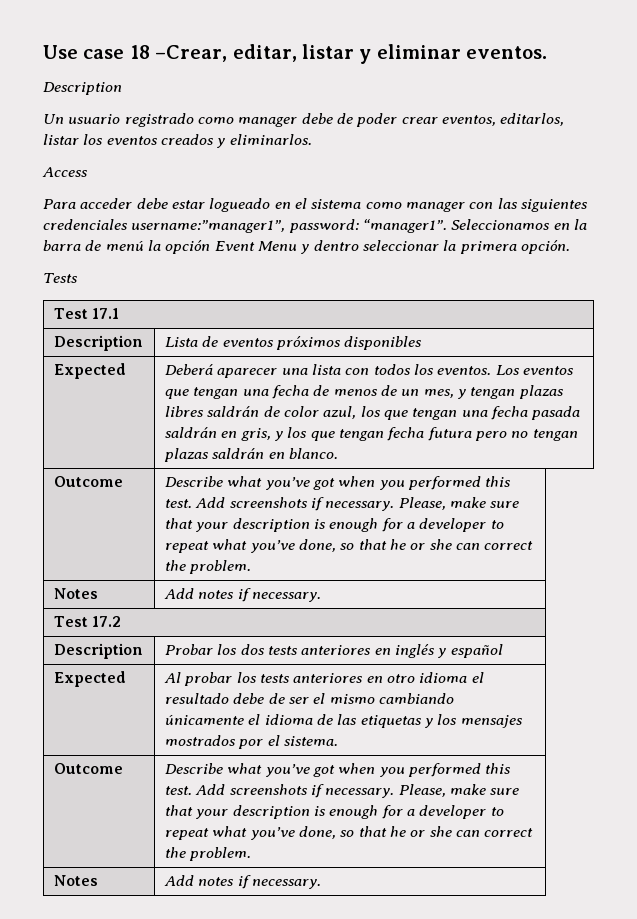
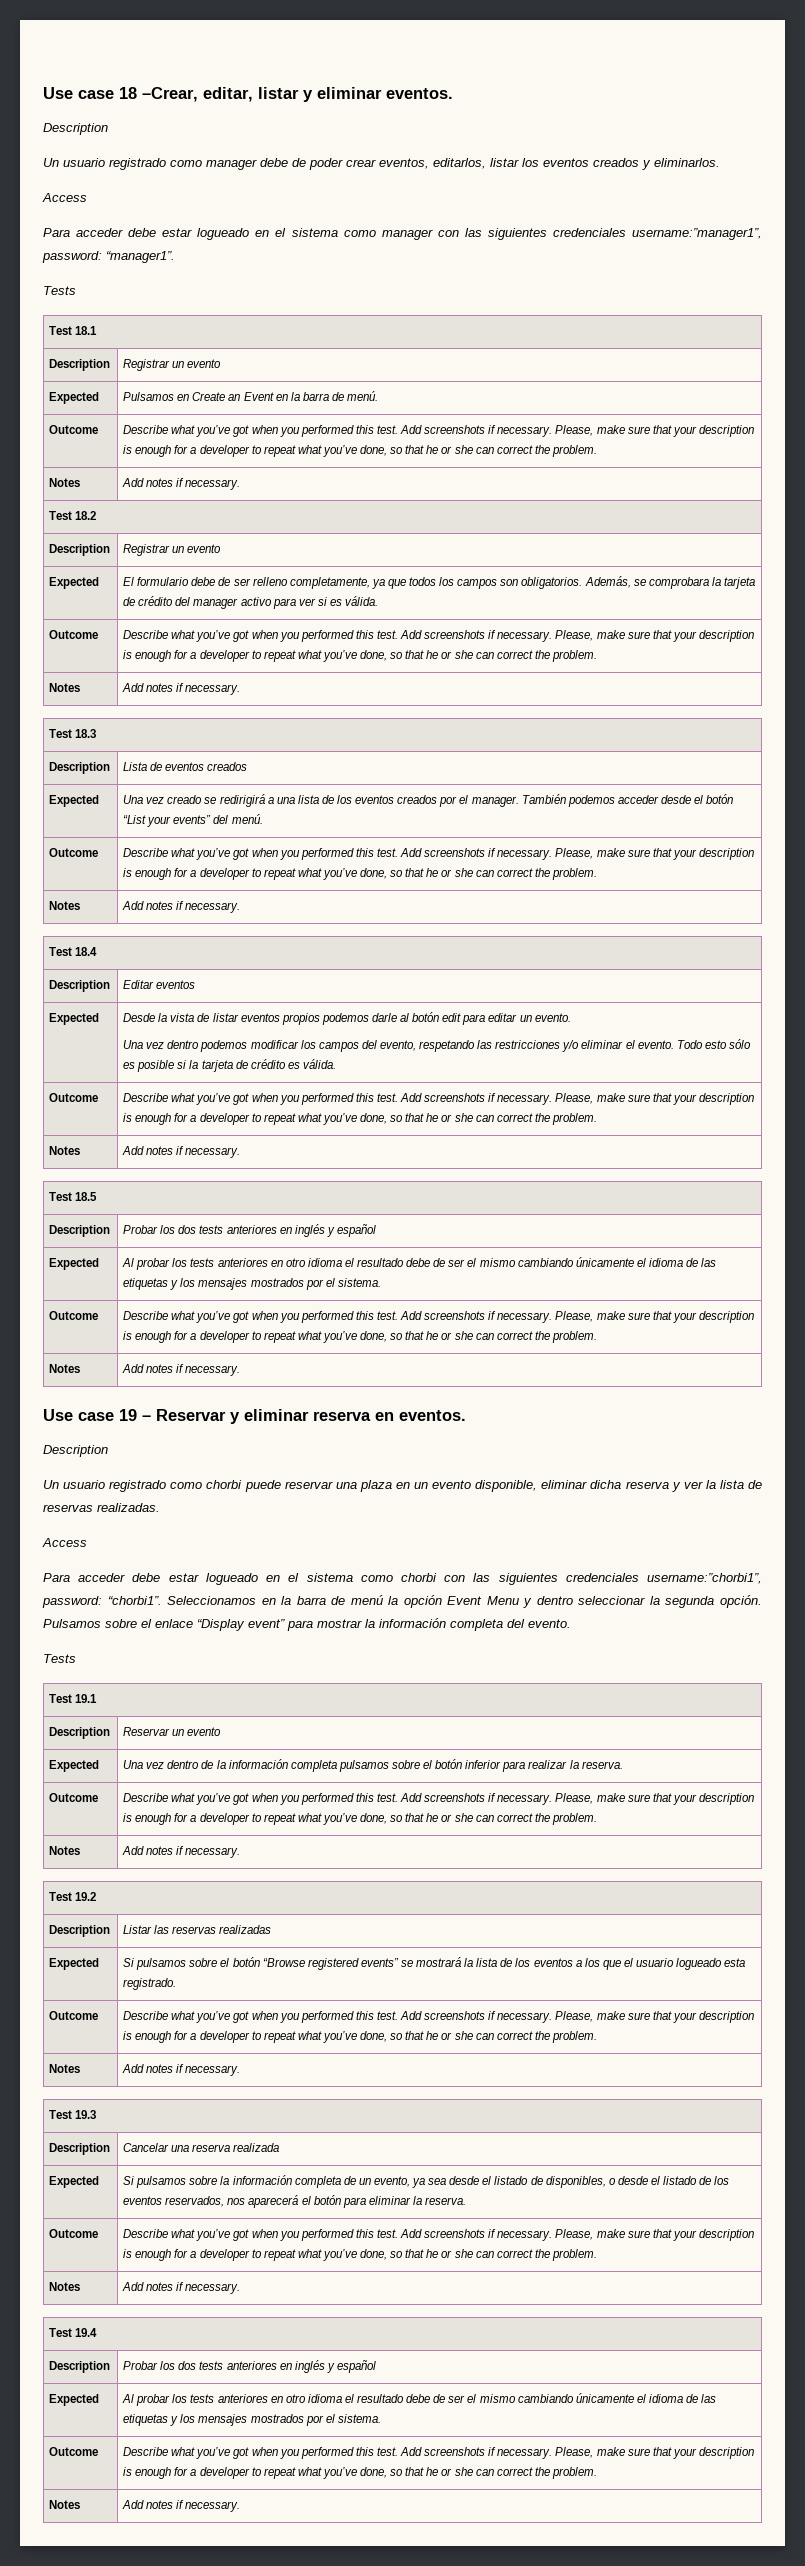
[451,219,587,230] [43,240,570,254] [43,273,78,283] [54,308,120,319] [54,335,144,351] [165,336,423,350] [54,363,127,379] [165,364,574,378] [165,385,564,399] [165,406,581,420] [165,427,578,441] [164,448,339,462] Seleccionamos en la barra de menú la opción Event Menu y dentro seleccionar la primera opción. // Tests // Test 17.1 // Description | Lista de eventos próximos disponibles // Expected | Deberá aparecer una lista con todos los eventos. Los eventos que tengan una fecha de menos de un mes, y tengan plazas libres saldrán de color azul, los que tengan una fecha pasada saldrán en gris, y los que tengan fecha futura pero no tengan plazas saldrán en blanco. -> [43,286,76,295] [49,326,98,335] [49,359,111,371] [123,359,222,371] [49,392,100,404] [123,391,379,401] // Tests // Test 18.1 // Description | Registrar un evento // Expected | Pulsamos en Create an Event en la barra de menú.
[92,616,122,627] 17.2 -> [75,511,97,520] [49,544,111,556] [123,544,222,556] [49,577,100,589] [123,576,755,589] [123,596,379,609] [49,630,99,639] [123,630,754,642] [123,650,597,662] [49,683,81,692] [122,683,241,695] [49,729,97,738] [49,762,111,774] [123,762,248,771] [49,795,100,807] [123,794,734,807] [123,814,263,827] [49,848,99,857] [123,848,754,860] [123,868,597,880] [49,901,81,910] [122,901,241,913] [49,947,98,956] [49,980,111,992] [123,980,196,989] [49,1013,100,1025] [123,1012,571,1025] [123,1039,751,1052] [123,1059,336,1072] [49,1093,99,1102] [123,1093,754,1105] [123,1113,597,1125] [49,1146,81,1155] [122,1146,241,1158] [49,1192,98,1201] 18.2 // Description | Registrar un evento // Expected | El formulario debe de ser relleno completamente, ya que todos los campos son obligatorios. Además, se comprobara la tarjeta de crédito del manager activo para ver si es válida. // Outcome | Describe what you’ve got when you performed this test. Add screenshots if necessary. Please, make sure that your description is enough for a developer to repeat what you’ve done, so that he or she can correct the problem. // Notes | Add notes if necessary. // Test 18.3 // Description | Lista de eventos creados // Expected | Una vez creado se redirigirá a una lista de los eventos creados por el manager. También podemos acceder desde el botón “List your events” del menú. // Outcome | Describe what you’ve got when you performed this test. Add screenshots if necessary. Please, make sure that your description is enough for a developer to repeat what you’ve done, so that he or she can correct the problem. // Notes | Add notes if necessary. // Test 18.4 // Description | Editar eventos // Expected | Desde la vista de listar eventos propios podemos darle al botón edit para editar un evento. // Una vez dentro podemos modificar los campos del evento, respetando las restricciones y/o eliminar el evento. Todo esto sólo es posible si la tarjeta de crédito es válida. // Outcome | Describe what you’ve got when you performed this test. Add screenshots if necessary. Please, make sure that your description is enough for a developer to repeat what you’ve done, so that he or she can correct the problem. // Notes | Add notes if necessary. // Test 18.5
(322, 884) none -> [43,1409,466,1424] [43,1445,108,1457] [43,1480,763,1492] [43,1503,160,1512] [42,1538,87,1547] [43,1573,762,1585] [42,1595,762,1608] [43,1618,571,1631] [43,1654,76,1663] [49,1694,98,1703] [49,1727,111,1739] [123,1727,222,1736] [49,1760,100,1772] [123,1759,623,1772] [49,1793,99,1802] [123,1793,754,1805] [123,1813,597,1825] [49,1846,81,1855] [122,1846,241,1858] [49,1892,97,1901] [49,1925,111,1937] [123,1925,272,1934] [49,1958,100,1970] [123,1957,746,1970] [123,1978,177,1990] [49,2011,99,2020] [123,2011,754,2023] [123,2031,597,2043] [49,2064,81,2073] [122,2064,241,2076] [49,2110,97,2119] [49,2143,111,2155] [123,2143,280,2152] [49,2176,100,2188] [123,2175,730,2188] [123,2195,467,2208] [49,2229,99,2238] [123,2229,754,2241] [123,2249,597,2261] [49,2282,81,2291] [122,2282,241,2294] [49,2328,98,2337] [49,2361,111,2373] [123,2360,376,2373] [49,2394,100,2406] [122,2393,717,2406] [123,2414,381,2426] [49,2447,99,2456] [123,2447,754,2459] [123,2467,597,2479] [49,2500,81,2509] [122,2500,241,2512] // Use case 19 – Reservar y eliminar reserva en eventos. // Description // Un usuario registrado como chorbi puede reservar una plaza en un evento disponible, eliminar dicha reserva y ver la lista de reservas realizadas. // Access // Para acceder debe estar logueado en el sistema como chorbi con las siguientes credenciales username:”chorbi1”, password: “chorbi1”. Seleccionamos en la barra de menú la opción Event Menu y dentro seleccionar la segunda opción. Pulsamos sobre el enlace “Display event” para mostrar la información completa del evento. // Tests // Test 19.1 // Description | Reservar un evento // Expected | Una vez dentro de la información completa pulsamos sobre el botón inferior para realizar la reserva. // Outcome | Describe what you’ve got when you performed this test. Add screenshots if necessary. Please, make sure that your description is enough for a developer to repeat what you’ve done, so that he or she can correct the problem. // Notes | Add notes if necessary. // Test 19.2 // Description | Listar las reservas realizadas // Expected | Si pulsamos sobre el botón “Browse registered events” se mostrará la lista de los eventos a los que el usuario logueado esta registrado. // Outcome | Describe what you’ve got when you performed this test. Add screenshots if necessary. Please, make sure that your description is enough for a developer to repeat what you’ve done, so that he or she can correct the problem. // Notes | Add notes if necessary. // Test 19.3 // Description | Cancelar una reserva realizada // Expected | Si pulsamos sobre la información completa de un evento, ya sea desde el listado de disponibles, o desde el listado de los eventos reservados, nos aparecerá el botón para eliminar la reserva. // Outcome | Describe what you’ve got when you performed this test. Add screenshots if necessary. Please, make sure that your description is enough for a developer to repeat what you’ve done, so that he or she can correct the problem. // Notes | Add notes if necessary. // Test 19.4 // Description | Probar los dos tests anteriores en inglés y español // Expected | Al probar los tests anteriores en otro idioma el resultado debe de ser el mismo cambiando únicamente el idioma de las etiquetas y los mensajes mostrados por el sistema. // Outcome | Describe what you’ve got when you performed this test. Add screenshots if necessary. Please, make sure that your description is enough for a developer to repeat what you’ve done, so that he or she can correct the problem. // Notes | Add notes if necessary.

